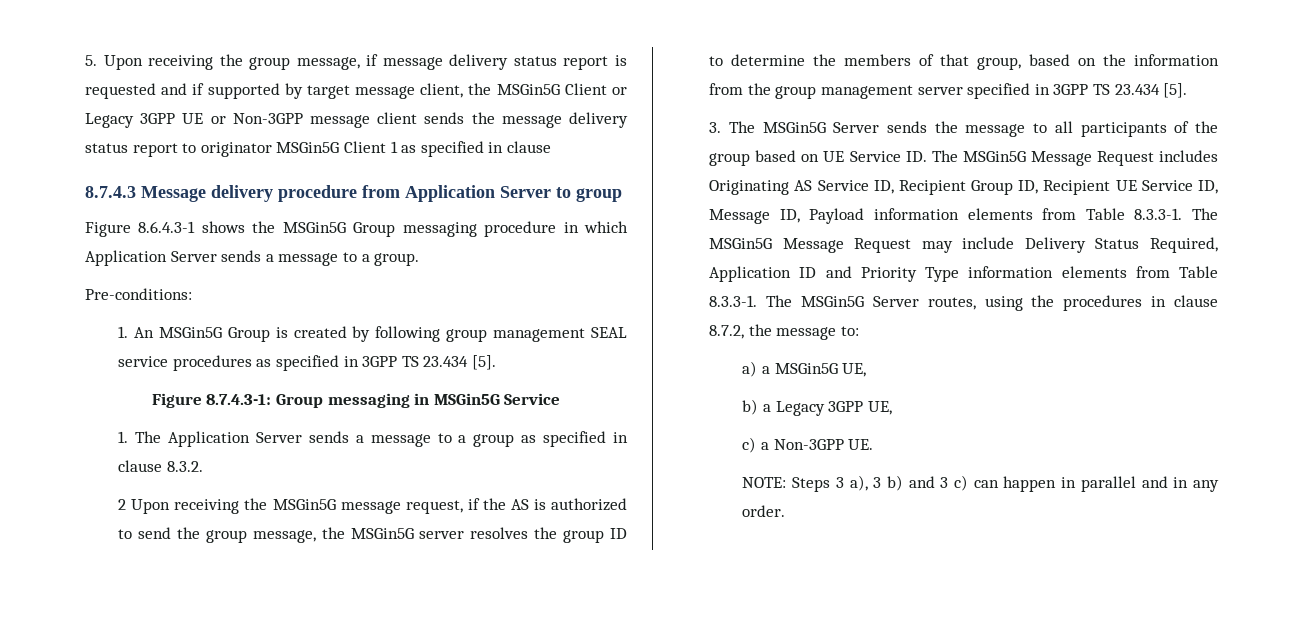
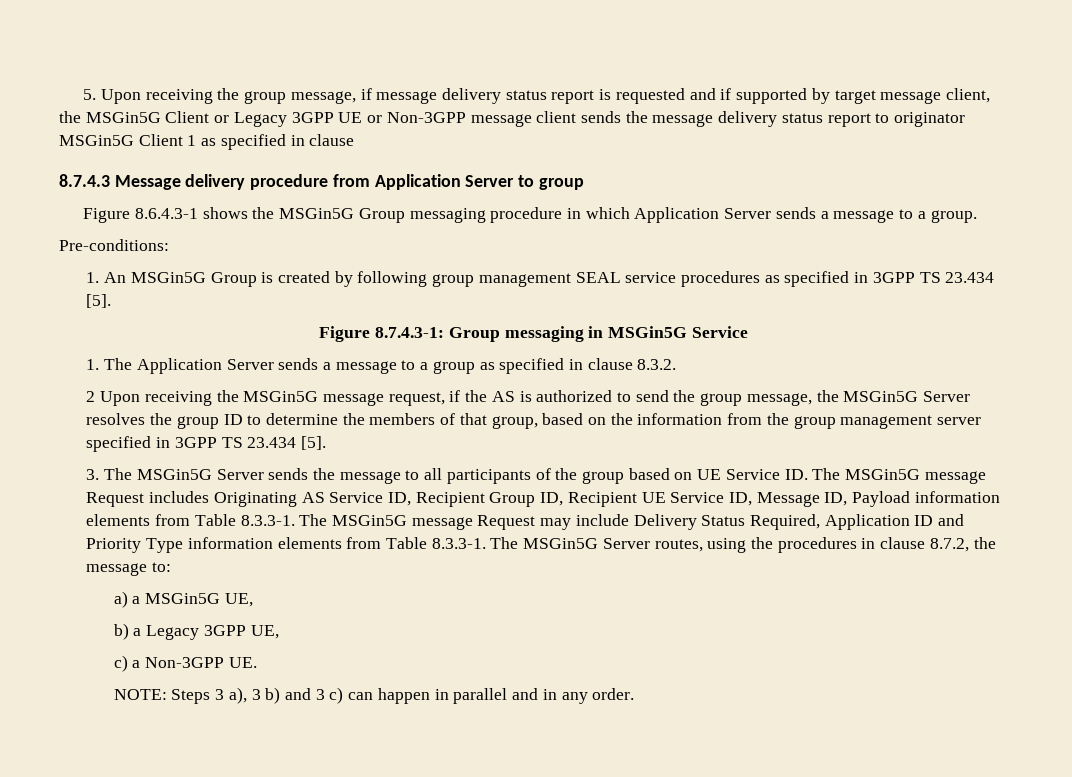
[419,531,465,539] server -> [923,391,971,402] Server
[1030,151,1092,166] Message -> [924,471,986,484] message
[782,238,844,253] Message -> [411,517,473,530] message

